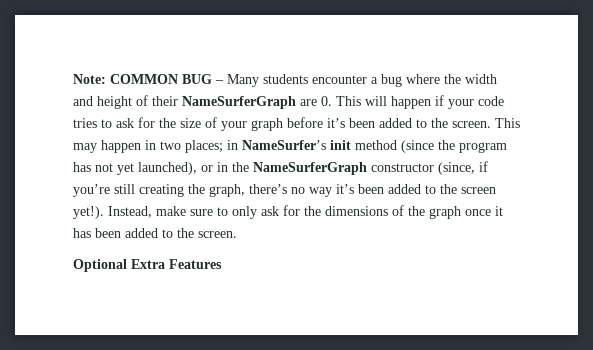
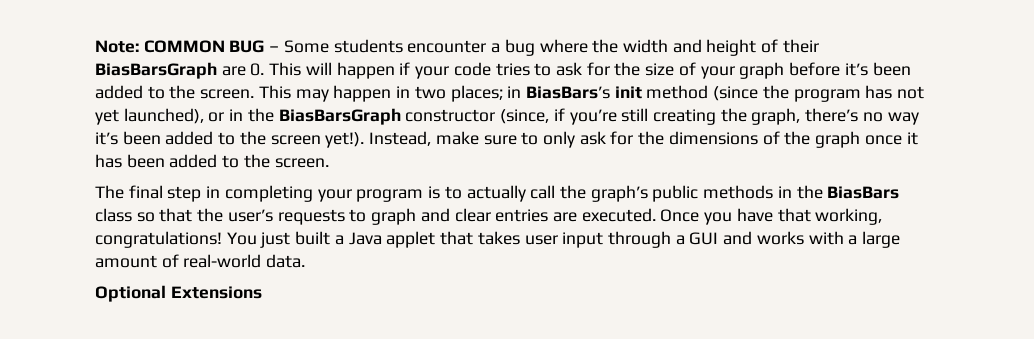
[227,74,259,87] Many -> [283,40,329,53] Some
[182,96,296,109] NameSurferGraph -> [95,62,217,79] BiasBarsGraph
[242,140,326,150] NameSurfer’s -> [525,86,610,99] BiasBars’s
[253,162,367,175] NameSurferGraph -> [278,108,401,125] BiasBarsGraph
(237, 234) none -> [95,185,900,202] [95,208,883,225] [95,231,901,248] [95,254,306,268] // The final step in completing your program is to actually call the graph’s public methods in the BiasBars class so that the user’s requests to graph and clear entries are executed. Once you have that working, congratulations! You just built a Java applet that takes user input through a GUI and works with a large amount of real-world data.
[131,259,222,269] Extra Features -> [170,286,262,299] Extensions

